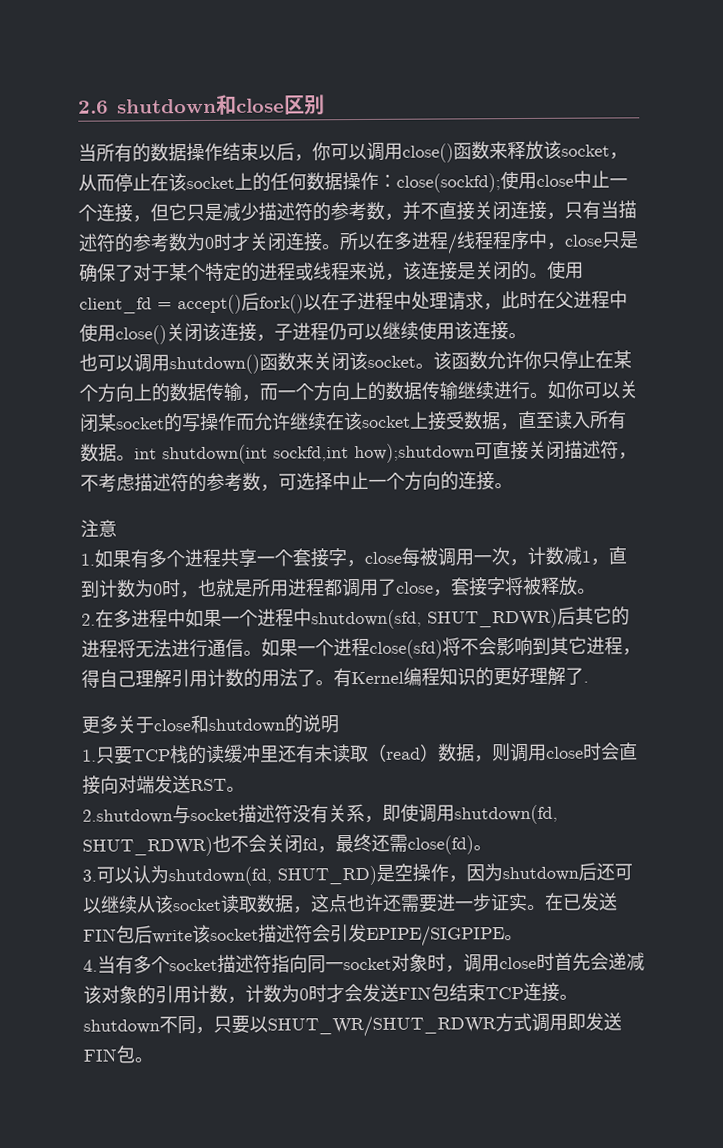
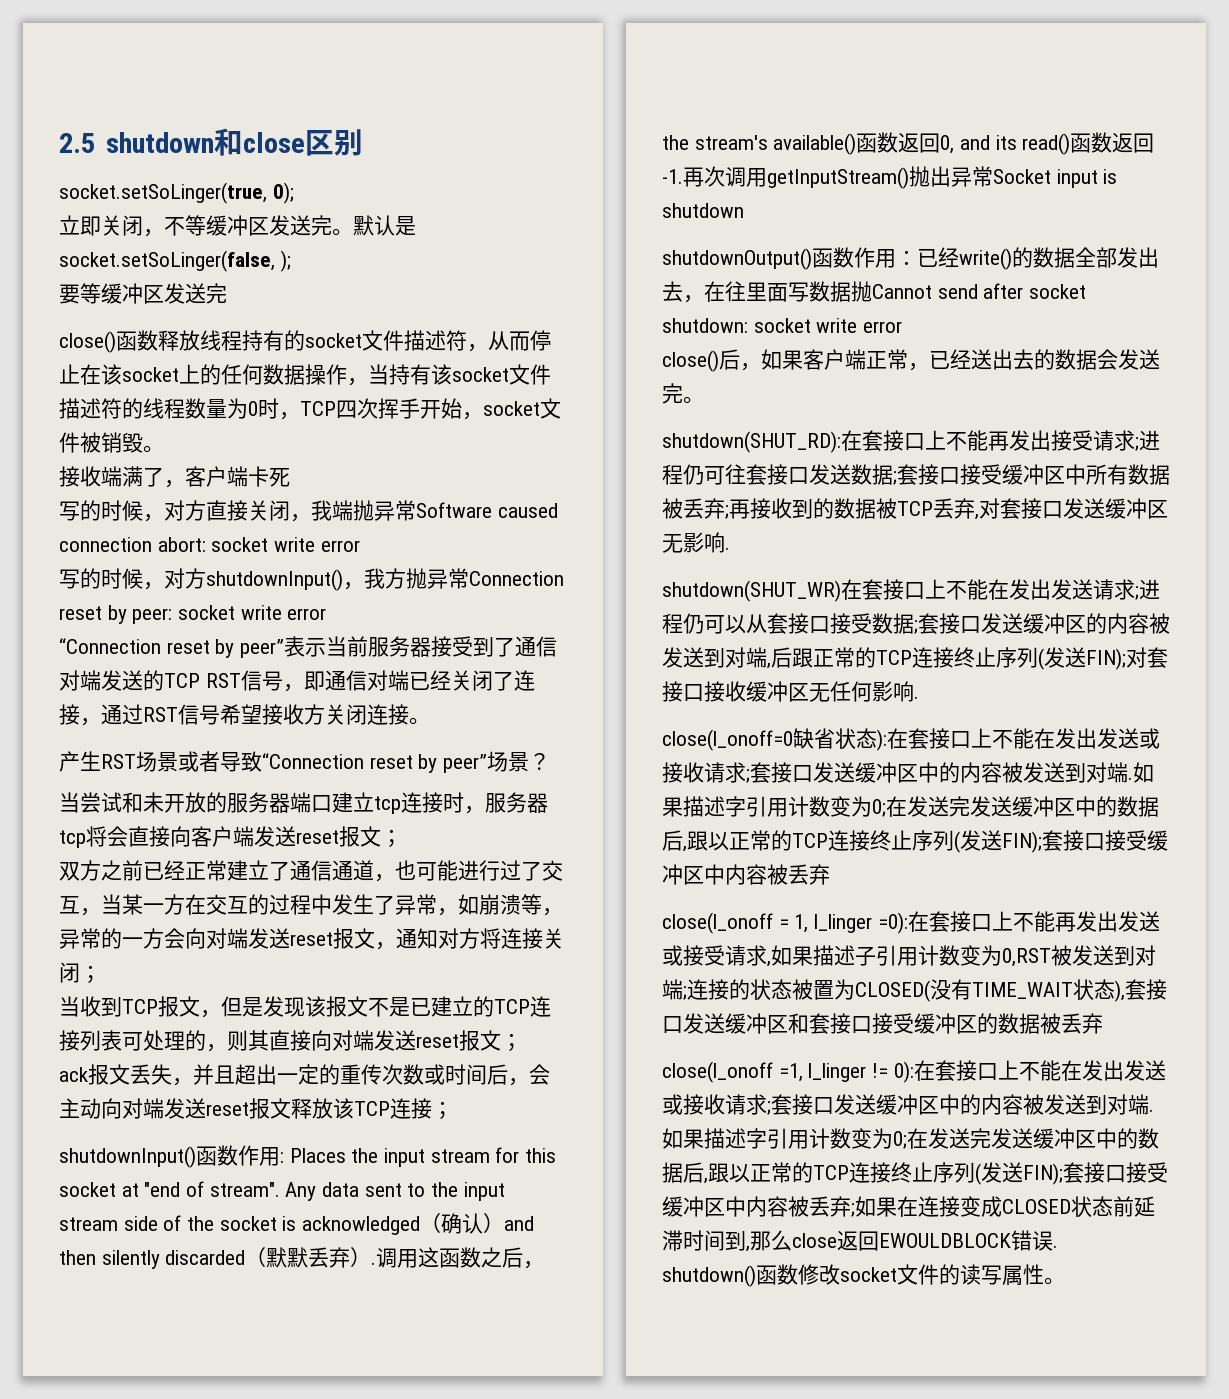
[78,100,109,114] 2.6 -> [59,133,95,153] 2.5
[78,140,610,163] 当所有的数据操作结束以后，你可以调用close()函数来释放该socket -> [59,182,294,204] [59,215,416,237] [59,250,291,272] [59,283,227,304] [59,330,467,353] socket.setSoLinger(true, 0); // 立即关闭，不等缓冲区发送完。默认是socket.setSoLinger(false, ); // 要等缓冲区发送完 // close()函数释放线程持有的socket文件描述符
[378,170,628,193] [78,200,637,223] [78,230,639,255] [79,260,584,283] [79,290,628,315] [79,321,527,345] [79,350,632,375] [79,380,638,403] [80,410,627,433] [80,440,637,465] [80,471,513,493] [80,519,117,538] [80,546,627,569] [81,576,596,599] [81,606,630,630] [81,636,641,659] [81,666,589,689] [81,714,339,734] [82,742,638,765] [82,775,245,795] [82,803,558,825] [82,833,492,857] [82,862,633,887] [82,892,618,914] [83,923,523,947] [83,952,645,975] [83,982,578,1005] [83,1012,622,1038] [83,1045,135,1064] ：close(sockfd);使用close中止一个连接，但它只是减少描述符的参考数，并不直接关闭连接，只有当描述符的参考数为0时才关闭连接。所以在多进程/线程程序中，close只是确保了对于某个特定的进程或线程来说，该连接是关闭的。使用client_fd = accept()后fork()以在子进程中处理请求，此时在父进程中使用close()关闭该连接，子进程仍可以继续使用该连接。 // 也可以调用shutdown()函数来关闭该socket。该函数允许你只停止在某个方向上的数据传输，而一个方向上的数据传输继续进行。如你可以关闭某socket的写操作而允许继续在该socket上接受数据，直至读入所有数据。int shutdown(int sockfd,int how);shutdown可直接关闭描述符，不考虑描述符的参考数，可选择中止一个方向的连接。 // 注意 // 1.如果有多个进程共享一个套接字，close每被调用一次，计数减1，直到计数为0时，也就是所用进程都调用了close，套接字将被释放。 // 2.在多进程中如果一个进程中shutdown(sfd, SHUT_RDWR)后其它的进程将无法进行通信。如果一个进程close(sfd)将不会影响到其它进程，得自己理解引用计数的用法了。有Kernel编程知识的更好理解了. // 更多关于close和shutdown的说明 // 1.只要TCP栈的读缓冲里还有未读取（read）数据，则调用close时会直接向对端发送RST。 // 2.shutdown与socket描述符没有关系，即使调用shutdown(fd, SHUT_RDWR)也不会关闭fd，最终还需close(fd)。 // 3.可以认为shutdown(fd, SHUT_RD)是空操作，因为shutdown后还可以继续从该socket读取数据，这点也许还需要进一步证实。在已发送FIN包后write该socket描述符会引发EPIPE/SIGPIPE。 // 4.当有多个socket描述符指向同一socket对象时，调用close时首先会递减该对象的引用计数，计数为0时才会发送FIN包结束TCP连接。shutdown不同，只要以SHUT_WR/SHUT_RDWR方式调用即发送FIN包 -> [347,364,551,386] [59,398,561,420] [59,432,164,453] [59,466,290,488] [59,500,558,522] [59,537,360,552] [59,568,564,591] [59,605,327,624] [59,636,558,658] [59,670,535,692] [59,704,430,726] [59,751,551,773] [59,792,548,814] [59,826,402,848] [59,860,563,882] [59,894,563,916] [59,928,564,950] [59,962,101,984] [59,996,551,1018] [59,1030,522,1052] [59,1064,550,1086] [59,1098,453,1120] [59,1145,557,1168] [59,1181,505,1201] [59,1213,535,1235] [59,1247,545,1269] [662,132,1155,155] [662,166,1118,189] [662,203,744,218] [662,247,1159,270] [662,281,1087,303] [662,318,903,333] [662,349,1160,372] [662,383,704,404] [662,430,1160,453] [662,464,1170,485] [662,498,1168,520] [662,532,730,553] [662,579,1160,602] [662,613,1170,634] [662,647,1168,670] [662,681,919,702] [662,728,1160,751] [662,762,1154,783] [662,796,1159,817] [662,830,1168,853] [662,864,830,885] [662,911,1160,934] [662,945,1156,967] [662,979,1167,1002] [662,1013,1103,1034] [662,1060,1166,1083] [662,1094,1154,1115] [662,1128,1159,1149] [662,1162,1168,1185] [662,1196,1155,1217] [662,1230,1058,1252] [662,1264,1044,1287] ，当持有该socket文件描述符的线程数量为0时，TCP四次挥手开始，socket文件被销毁。 // 接收端满了，客户端卡死 // 写的时候，对方直接关闭，我端抛异常Software caused connection abort: socket write error // 写的时候，对方shutdownInput()，我方抛异常Connection reset by peer: socket write error // “Connection reset by peer”表示当前服务器接受到了通信对端发送的TCP RST信号，即通信对端已经关闭了连接，通过RST信号希望接收方关闭连接。 // 产生RST场景或者导致“Connection reset by peer”场景？ // 当尝试和未开放的服务器端口建立tcp连接时，服务器tcp将会直接向客户端发送reset报文； // 双方之前已经正常建立了通信通道，也可能进行过了交互，当某一方在交互的过程中发生了异常，如崩溃等，异常的一方会向对端发送reset报文，通知对方将连接关闭； // 当收到TCP报文，但是发现该报文不是已建立的TCP连接列表可处理的，则其直接向对端发送reset报文； // ack报文丢失，并且超出一定的重传次数或时间后，会主动向对端发送reset报文释放该TCP连接； // shutdownInput()函数作用: Places the input stream for this socket at "end of stream". Any data sent to the input stream side of the socket is acknowledged（确认）and then silently discarded（默默丢弃）.调用这函数之后，the stream's available()函数返回0, and its read()函数返回-1.再次调用getInputStream()抛出异常Socket input is shutdown // shutdownOutput()函数作用：已经write()的数据全部发出去，在往里面写数据抛Cannot send after socket shutdown: socket write error // close()后，如果客户端正常，已经送出去的数据会发送完。 // shutdown(SHUT_RD):在套接口上不能再发出接受请求;进程仍可往套接口发送数据;套接口接受缓冲区中所有数据被丢弃;再接收到的数据被TCP丢弃,对套接口发送缓冲区无影响. // shutdown(SHUT_WR)在套接口上不能在发出发送请求;进程仍可以从套接口接受数据;套接口发送缓冲区的内容被发送到对端,后跟正常的TCP连接终止序列(发送FIN);对套接口接收缓冲区无任何影响. // close(l_onoff=0缺省状态):在套接口上不能在发出发送或接收请求;套接口发送缓冲区中的内容被发送到对端.如果描述字引用计数变为0;在发送完发送缓冲区中的数据后,跟以正常的TCP连接终止序列(发送FIN);套接口接受缓冲区中内容被丢弃 // close(l_onoff = 1, l_linger =0):在套接口上不能再发出发送或接受请求,如果描述子引用计数变为0,RST被发送到对端;连接的状态被置为CLOSED(没有TIME_WAIT状态),套接口发送缓冲区和套接口接受缓冲区的数据被丢弃 // close(l_onoff =1, l_linger != 0):在套接口上不能在发出发送或接收请求;套接口发送缓冲区中的内容被发送到对端.如果描述字引用计数变为0;在发送完发送缓冲区中的数据后,跟以正常的TCP连接终止序列(发送FIN);套接口接受缓冲区中内容被丢弃;如果在连接变成CLOSED状态前延滞时间到,那么close返回EWOULDBLOCK错误. // shutdown()函数修改socket文件的读写属性

